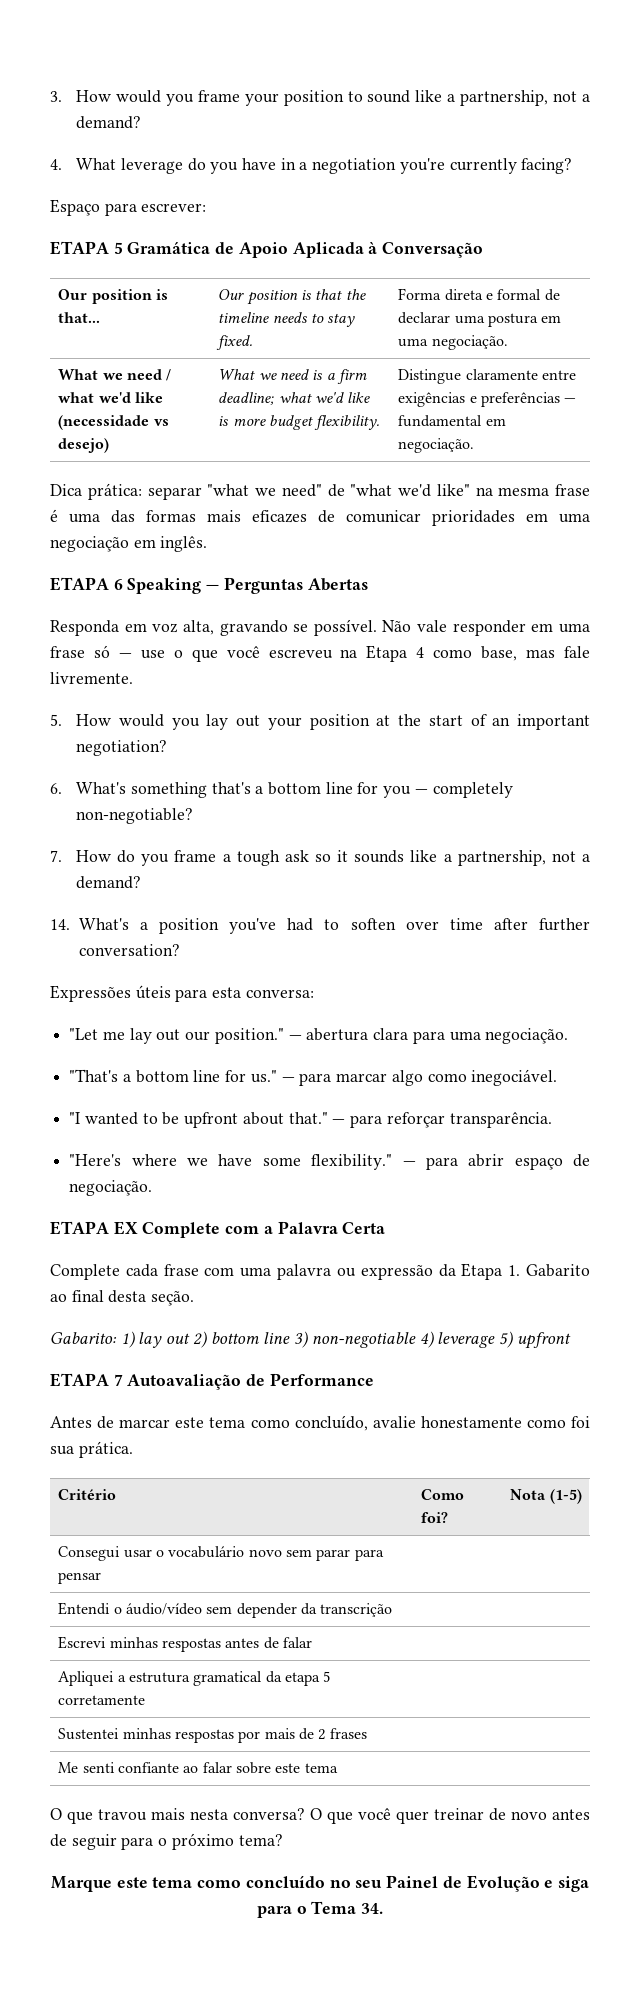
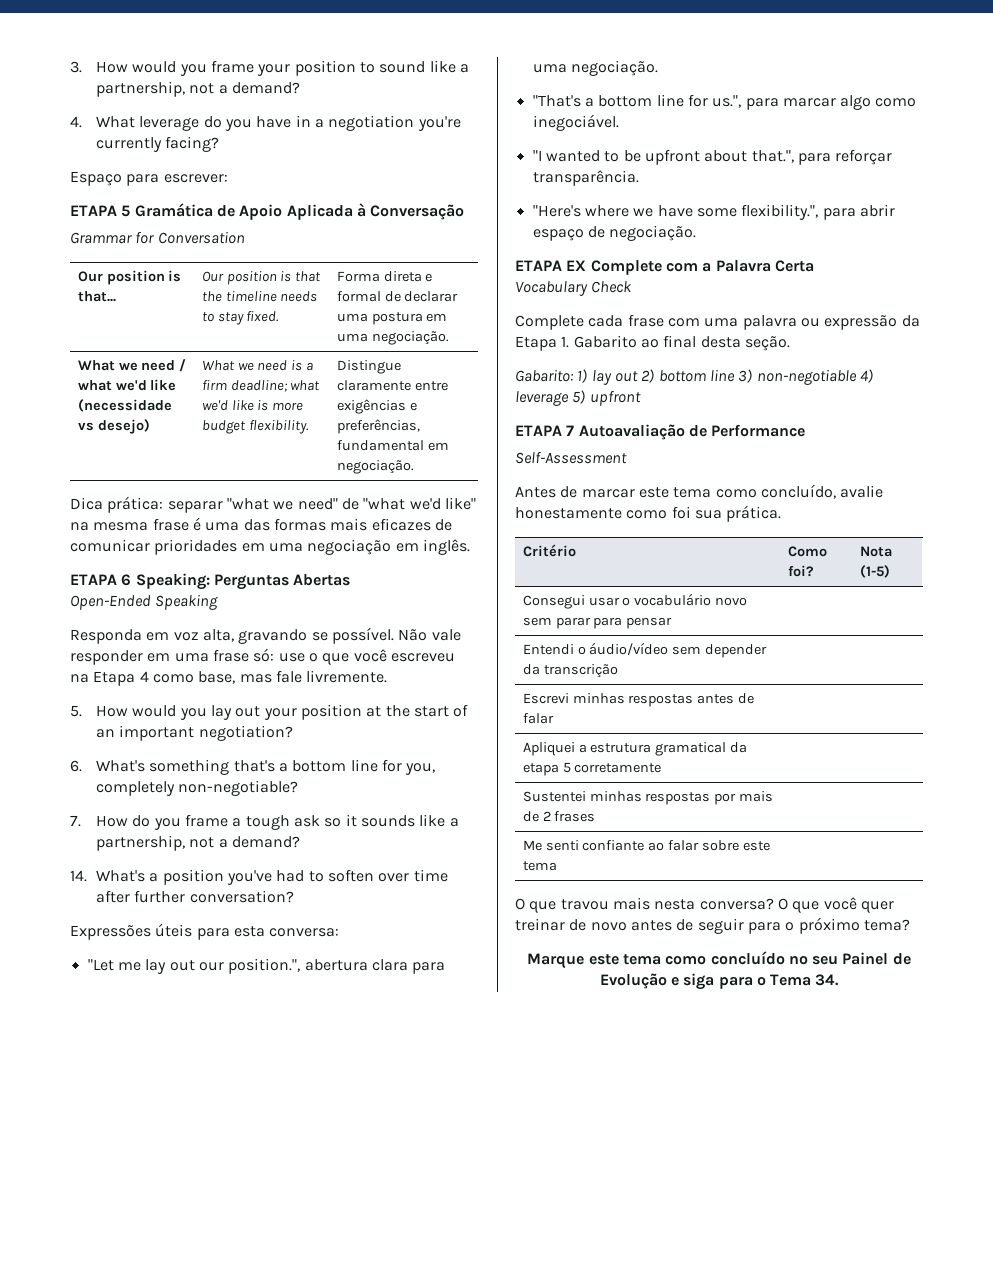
(484, 250) none -> [70,231,245,244] // Grammar for Conversation
[480,392,577,407] preferências — -> [336,419,420,434] preferências,
[127,578,220,594] Speaking — -> [135,573,210,590] Speaking:
(368, 584) none -> [70,594,219,610] // Open-Ended Speaking
[93,645,132,658] só — -> [253,648,275,662] só:
[383,786,428,798] you — -> [405,763,436,775] you,
[214,1028,302,1044] position." — -> [228,958,301,974] position.",
[250,1070,295,1083] us." — -> [712,95,742,108] us.",
[288,1112,346,1124] that." — -> [751,150,794,163] that.",
[311,1154,416,1170] flexibility." — -> [741,204,819,220] flexibility.",
(386, 1228) none -> [515,281,633,296] // Vocabulary Check
(374, 1379) none -> [515,451,627,464] // Self-Assessment

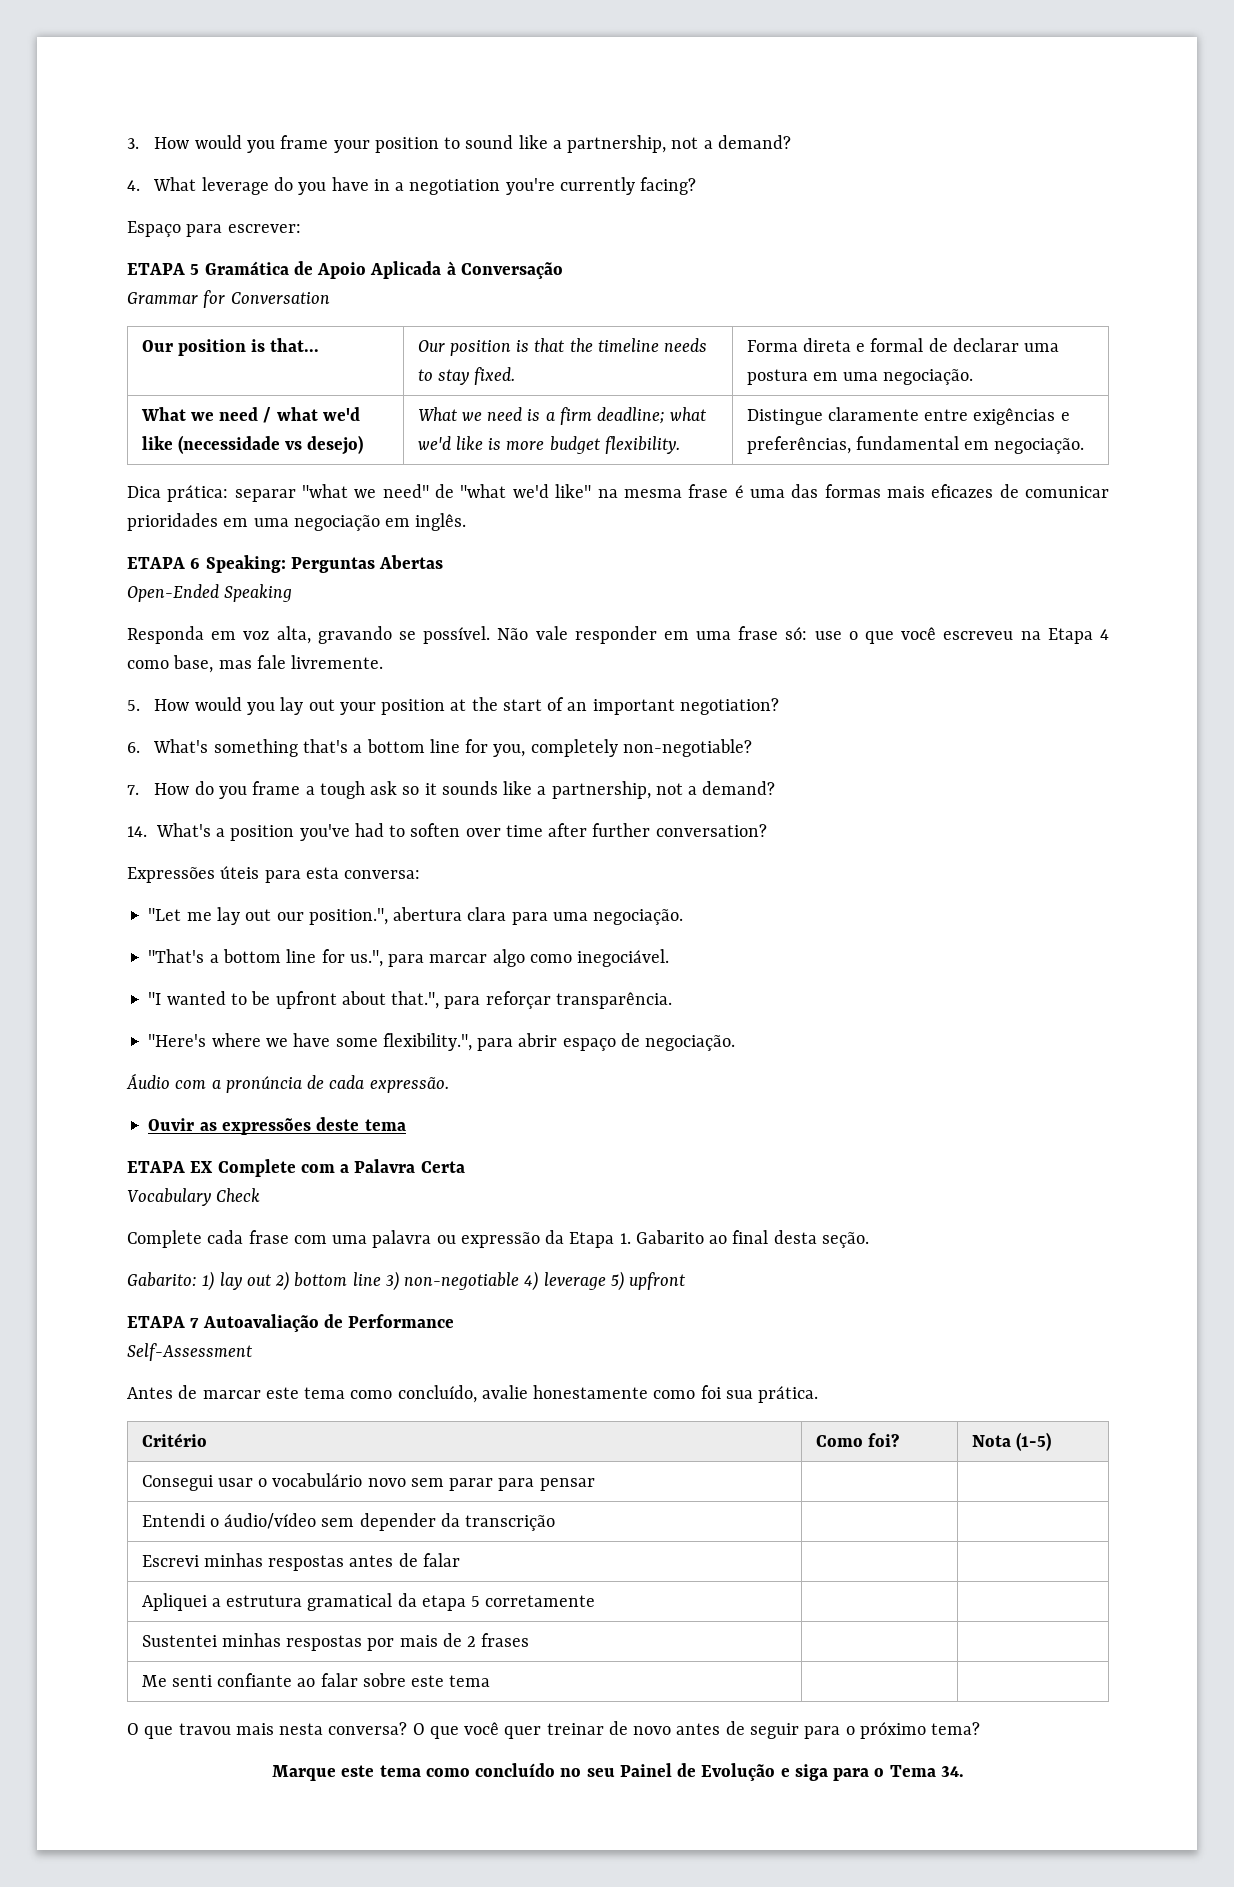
(697, 233) none -> [126,1073,449,1093] [148,1117,406,1135] // Áudio com a pronúncia de cada expressão. // Ouvir as expressões deste tema

